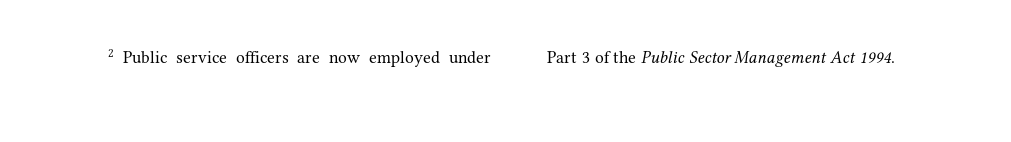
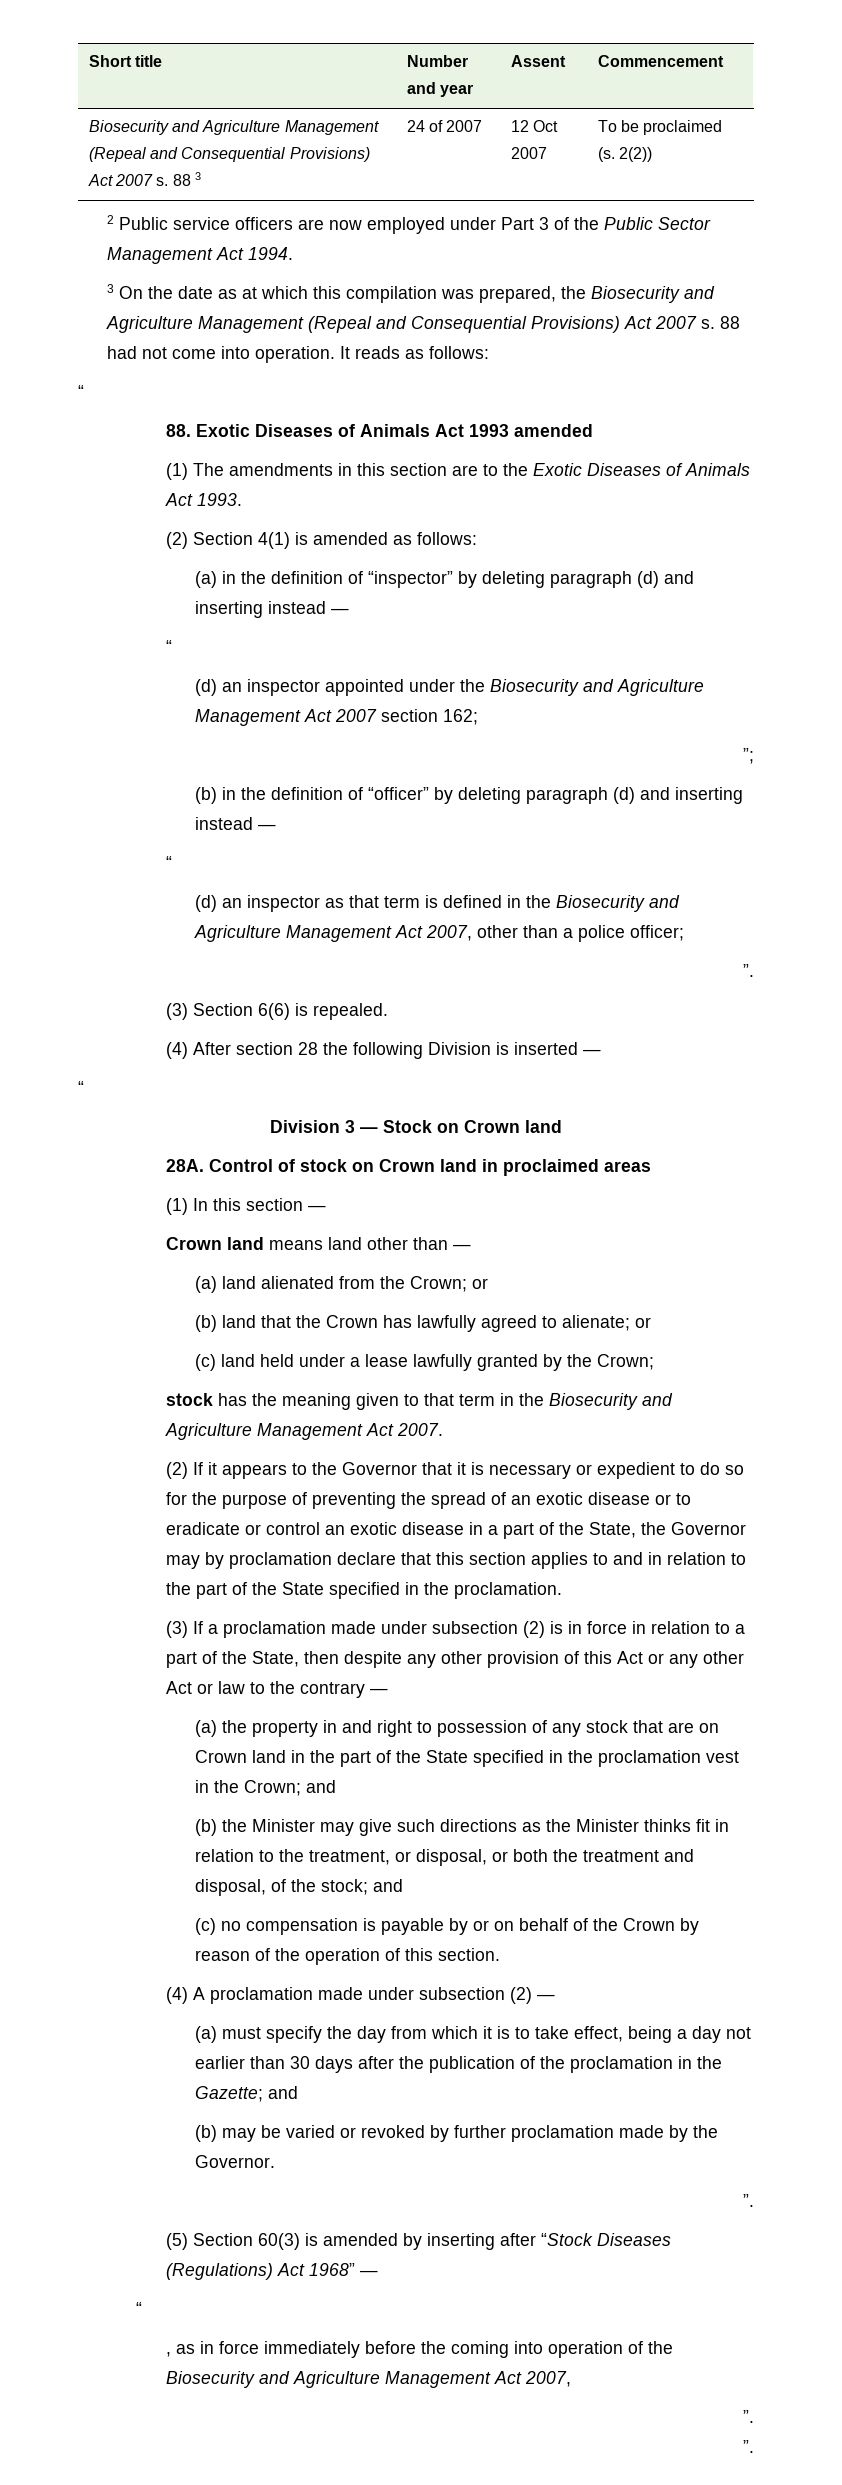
(108, 53) none -> [88,55,163,67] [406,55,468,67] [406,82,474,97] [510,55,566,67] [597,55,724,67] [88,120,379,135] [88,147,370,162] [87,172,202,186] [406,120,483,132] [510,120,559,132] [510,147,547,159] [597,120,723,135] [597,147,653,162] Short title | Number and year | Assent | Commencement // Biosecurity and Agriculture Management (Repeal and Consequential Provisions) Act 2007 s. 88 3 | 24 of 2007 | 12 Oct 2007 | To be proclaimed (s. 2(2)) //
(895, 57) none -> [107,284,716,303] [106,316,741,333] [107,346,490,363] [78,385,84,398] [165,424,593,437] [165,463,750,480] [164,493,242,506] [165,532,477,549] [194,571,694,588] [194,601,349,618] [165,640,172,653] [194,679,704,696] [194,709,478,726] [743,748,754,764] [194,787,743,804] [194,817,276,830] [165,856,172,869] [194,895,680,912] [193,925,684,942] [743,964,754,977] [165,1003,388,1020] [165,1042,601,1059] [78,1081,84,1094] [270,1120,562,1133] [165,1159,651,1176] [165,1198,326,1215] [165,1237,471,1250] [194,1276,488,1293] [194,1315,651,1332] [194,1354,654,1371] [165,1393,673,1410] [164,1423,443,1440] [165,1462,744,1479] [165,1492,691,1509] [165,1522,746,1539] [165,1552,746,1569] [165,1582,562,1599] [165,1621,745,1638] [165,1651,744,1668] [165,1681,388,1698] [194,1720,719,1737] [194,1750,739,1767] [194,1780,336,1796] [194,1819,729,1836] [194,1849,694,1866] [194,1879,403,1896] [194,1918,699,1935] [194,1948,500,1965] [165,1987,555,2004] [194,2026,751,2043] [194,2056,722,2073] [194,2086,298,2102] [194,2125,718,2142] [194,2155,275,2168] [743,2194,754,2207] [165,2233,671,2250] [165,2263,378,2280] [136,2302,143,2315] [165,2341,673,2358] [165,2371,571,2388] [743,2410,754,2423] [743,2440,754,2453] // 3 On the date as at which this compilation was prepared, the Biosecurity and Agriculture Management (Repeal and Consequential Provisions) Act 2007 s. 88 had not come into operation. It reads as follows: // “ // 88. Exotic Diseases of Animals Act 1993 amended // (1) The amendments in this section are to the Exotic Diseases of Animals Act 1993. // (2) Section 4(1) is amended as follows: // (a) in the definition of “inspector” by deleting paragraph (d) and inserting instead — // “ // (d) an inspector appointed under the Biosecurity and Agriculture Management Act 2007 section 162; // ”; // (b) in the definition of “officer” by deleting paragraph (d) and inserting instead — // “ // (d) an inspector as that term is defined in the Biosecurity and Agriculture Management Act 2007, other than a police officer; // ”. // (3) Section 6(6) is repealed. // (4) After section 28 the following Division is inserted — // “ // Division 3 — Stock on Crown land // 28A. Control of stock on Crown land in proclaimed areas // (1) In this section — // Crown land means land other than — // (a) land alienated from the Crown; or // (b) land that the Crown has lawfully agreed to alienate; or // (c) land held under a lease lawfully granted by the Crown; // stock has the meaning given to that term in the Biosecurity and Agriculture Management Act 2007. // (2) If it appears to the Governor that it is necessary or expedient to do so for the purpose of preventing the spread of an exotic disease or to eradicate or control an exotic disease in a part of the State, the Governor may by proclamation declare that this section applies to and in relation to the part of the State specified in the proclamation. // (3) If a proclamation made under subsection (2) is in force in relation to a part of the State, then despite any other provision of this Act or any other Act or law to the contrary — // (a) the property in and right to possession of any stock that are on Crown land in the part of the State specified in the proclamation vest in the Crown; and // (b) the Minister may give such directions as the Minister thinks fit in relation to the treatment, or disposal, or both the treatment and disposal, of the stock; and // (c) no compensation is payable by or on behalf of the Crown by reason of the operation of this section. // (4) A proclamation made under subsection (2) — // (a) must specify the day from which it is to take effect, being a day not earlier than 30 days after the publication of the proclamation in the Gazette; and // (b) may be varied or revoked by further proclamation made by the Governor. // ”. // (5) Section 60(3) is amended by inserting after “Stock Diseases (Regulations) Act 1968” — // “ // , as in force immediately before the coming into operation of the Biosecurity and Agriculture Management Act 2007, // ”. // ”.

